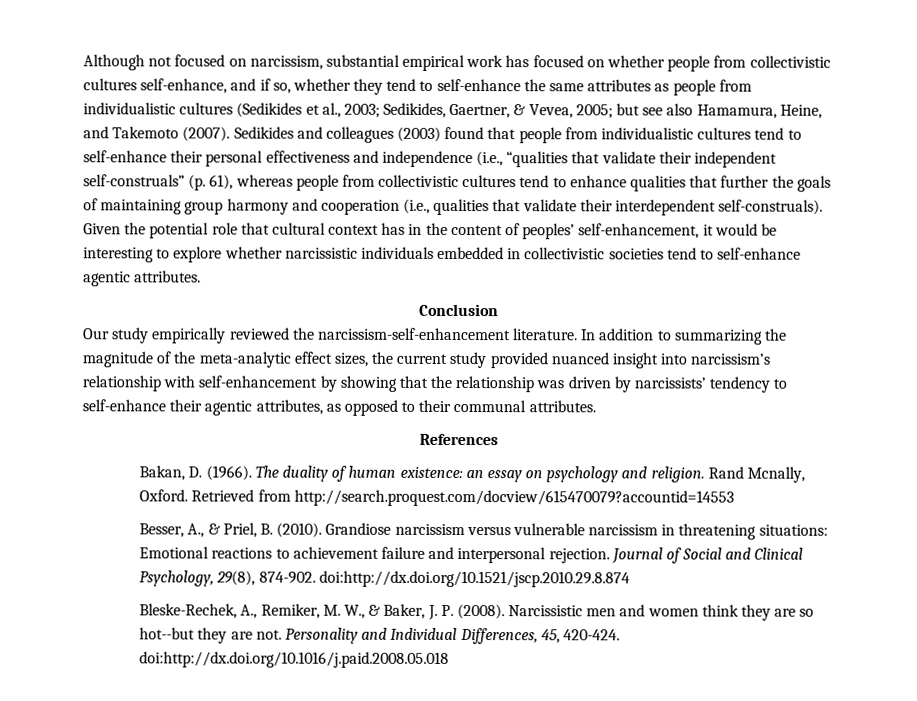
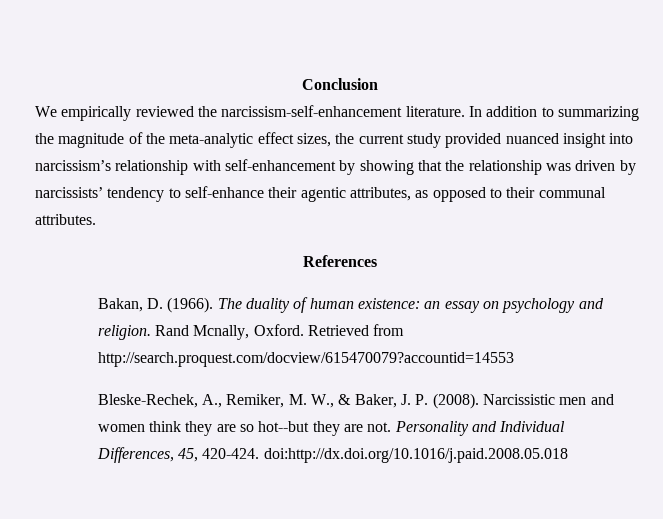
[83,54,831,72] [83,78,752,96] [83,102,822,119] [83,126,802,144] [83,150,778,168] [83,174,831,192] [83,198,824,216] [83,222,777,240] [83,246,802,263] [83,270,202,287] Although not focused on narcissism, substantial empirical work has focused on whether people from collectivistic cultures self-enhance, and if so, whether they tend to self-enhance the same attributes as people from individualistic cultures (Sedikides et al., 2003; Sedikides, Gaertner, & Vevea, 2005; but see also Hamamura, Heine, and Takemoto (2007). Sedikides and colleagues (2003) found that people from individualistic cultures tend to self-enhance their personal effectiveness and independence (i.e., “qualities that validate their independent self-construals” (p. 61), whereas people from collectivistic cultures tend to enhance qualities that further the goals of maintaining group harmony and cooperation (i.e., qualities that validate their interdependent self-construals). Given the potential role that cultural context has in the content of peoples’ self-enhancement, it would be interesting to explore whether narcissistic individuals embedded in collectivistic societies tend to self-enhance agentic attributes. // -> (301, 84) none
[83,327,150,344] Our study -> [35,106,57,117] We
[139,522,828,540] [139,546,804,564] [139,570,630,588] // Besser, A., & Priel, B. (2010). Grandiose narcissism versus vulnerable narcissism in threatening situations: Emotional reactions to achievement failure and interpersonal rejection. Journal of Social and Clinical Psychology, 29(8), 874-902. doi:http://dx.doi.org/10.1521/jscp.2010.29.8.874 -> (514, 359) none

